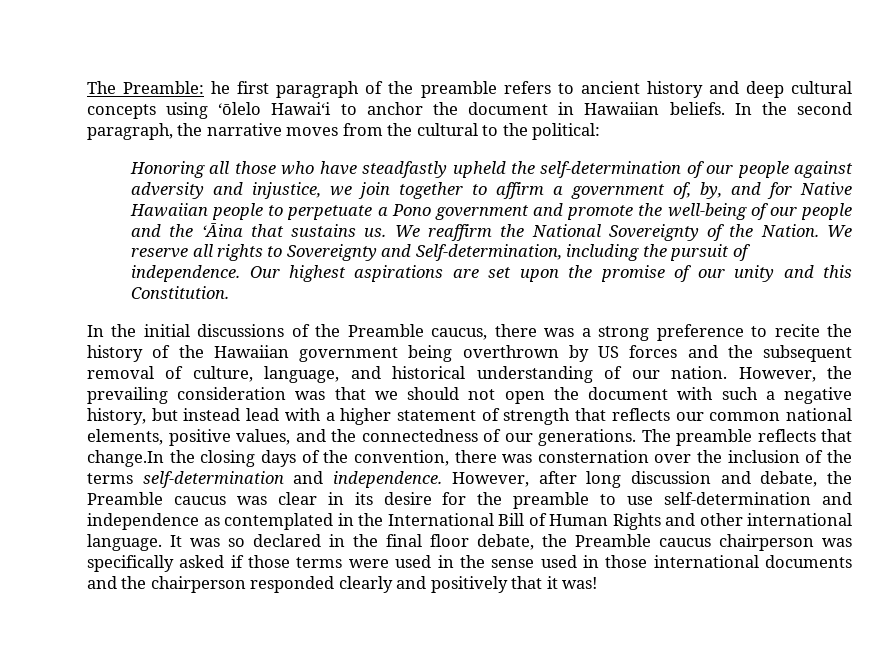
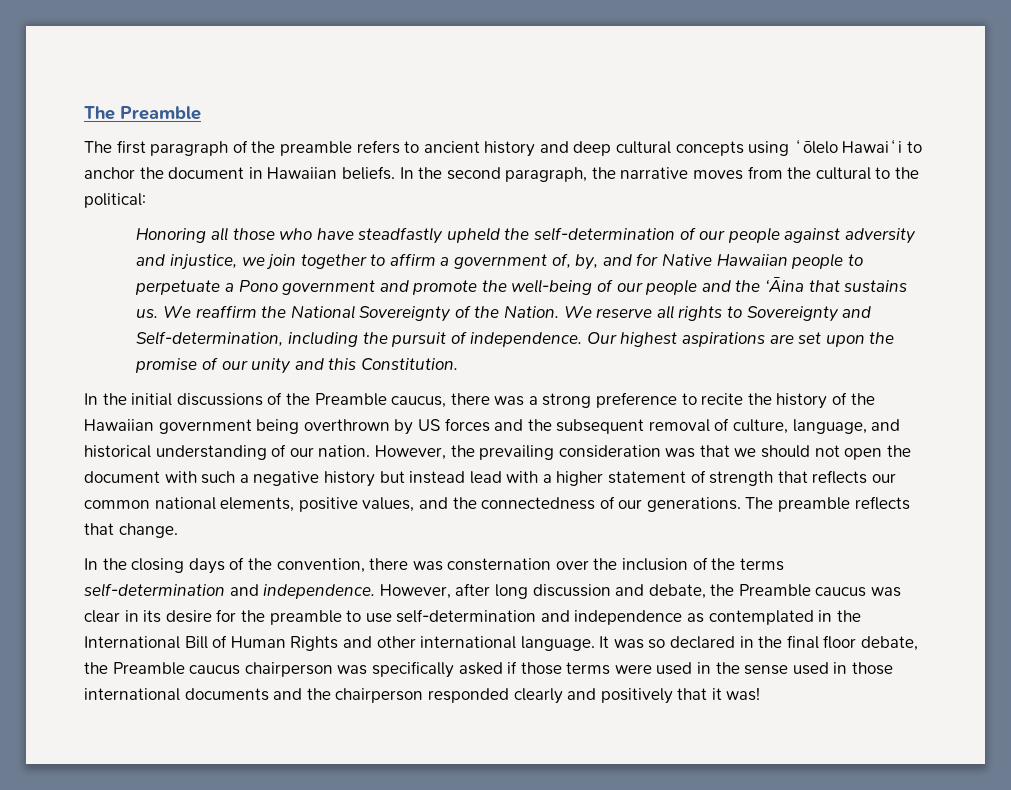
[87,81,231,94] The Preamble: he -> [84,106,201,120] [84,141,112,153] The Preamble // The
[87,408,146,425] history, -> [323,471,375,487] history
[87,450,164,467] change.In -> [118,523,178,538] [84,558,98,570] change. // In

